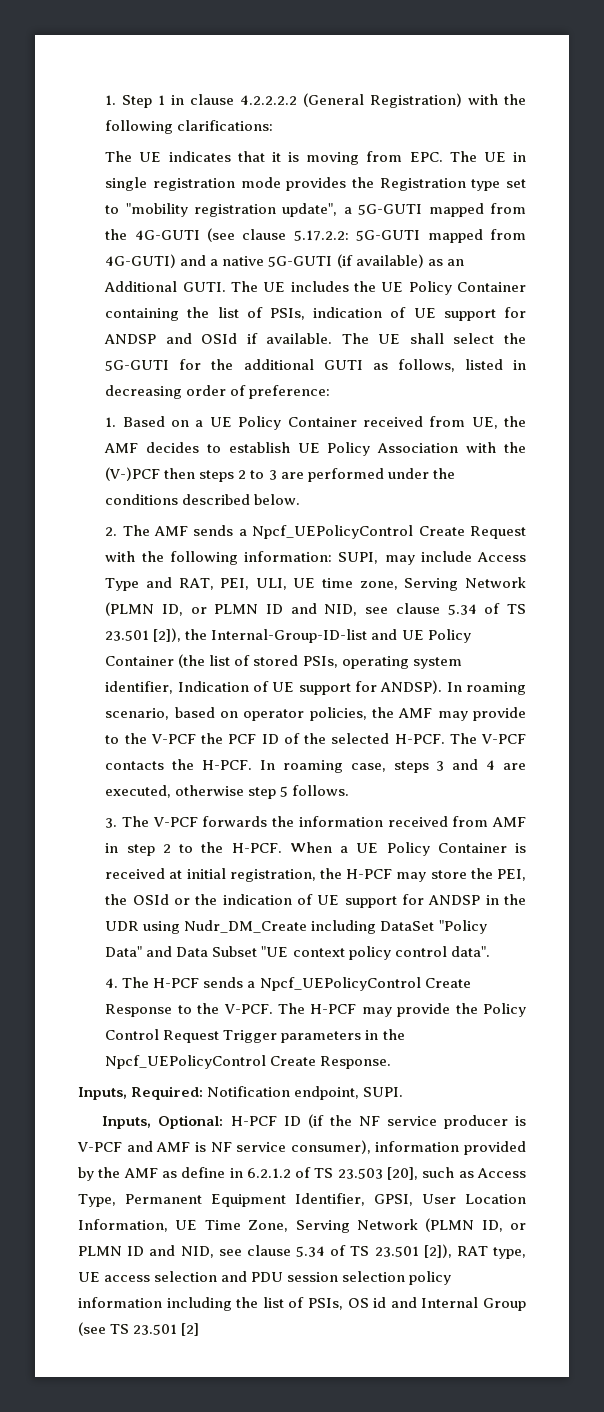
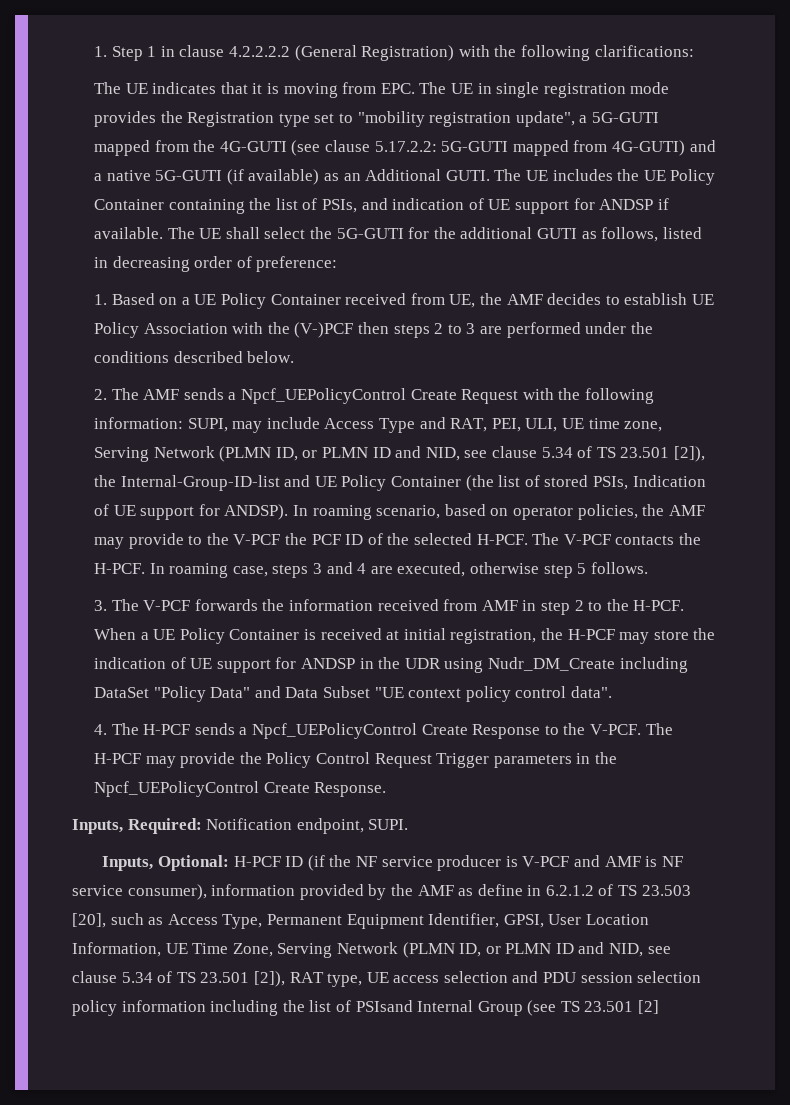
[313,307,526,321] [104,333,238,344] indication of UE support for ANDSP and OSId -> [361,198,654,214] and indication of UE support for ANDSP
[341,656,462,669] [105,681,174,694] operating system identifier, -> (628, 483) none
[497,869,526,881] [105,894,218,905] PEI, the OSId or the -> (716, 634) none
[308,1297,417,1310] PSIs, OS id and -> [355,1000,413,1012] PSIsand

